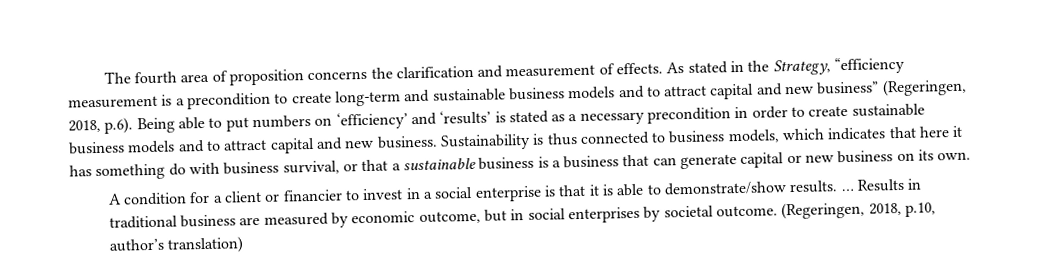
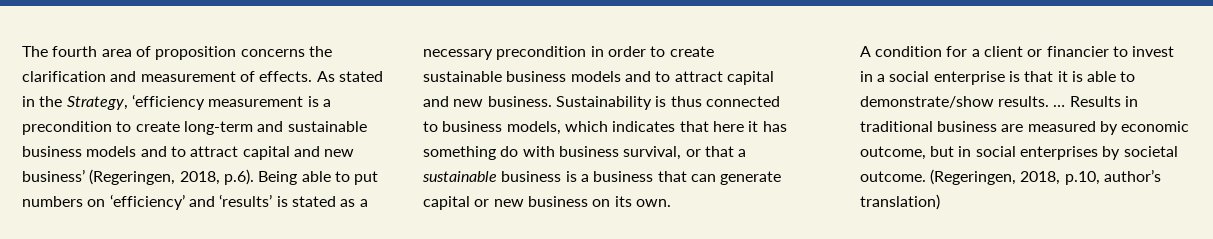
[834,56,906,75] “efficiency -> [131,94,205,110] ‘efficiency
[816,81,880,95] business” -> [22,169,85,182] business’

